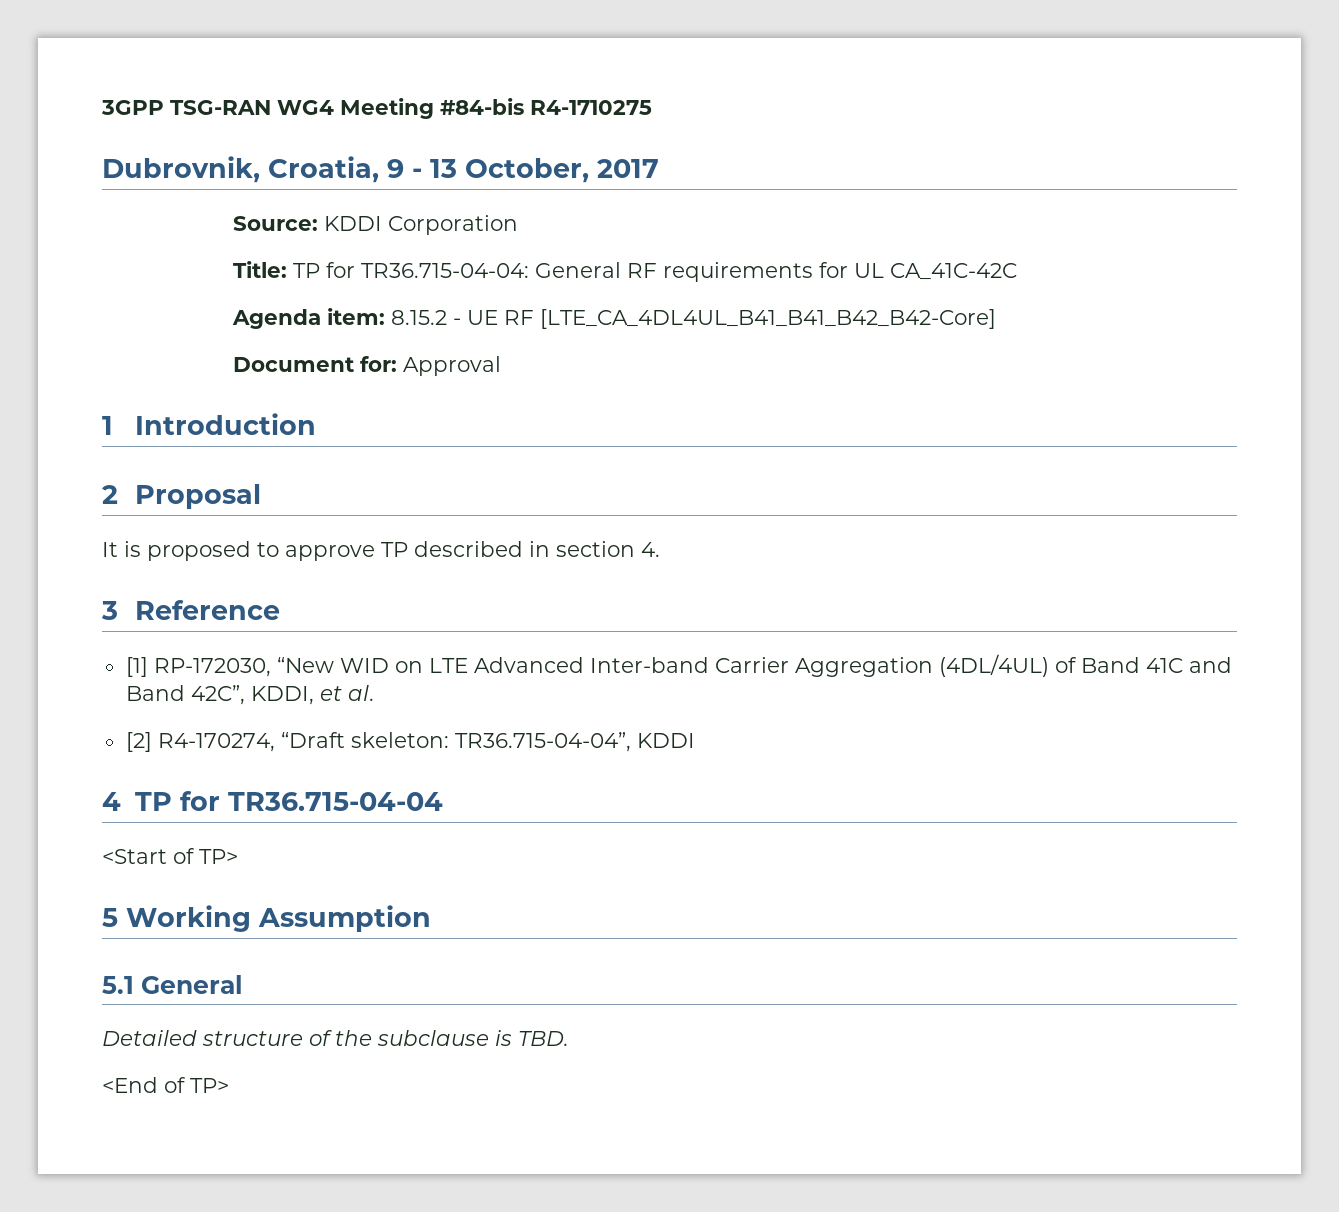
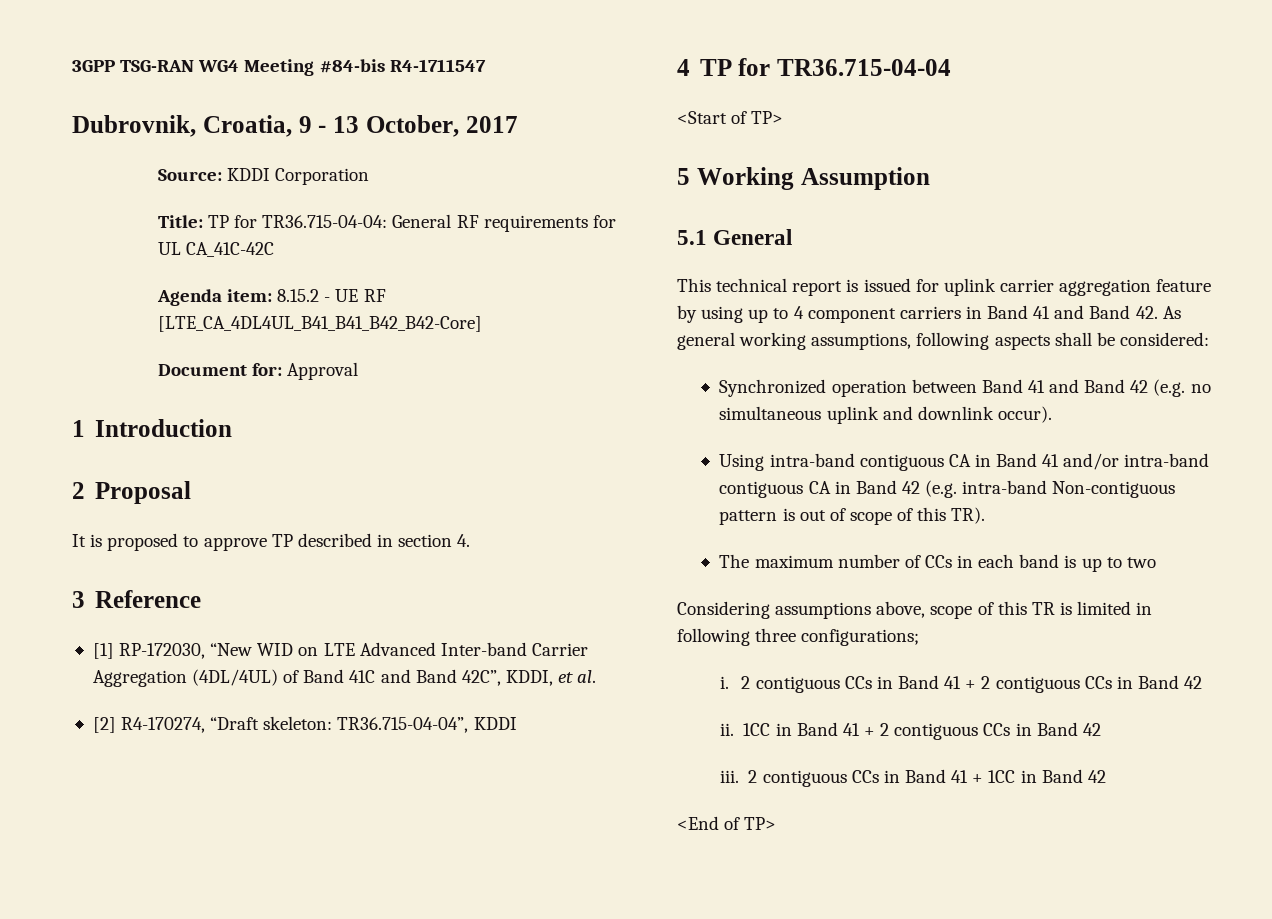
[530,100,652,115] R4-1710275 -> [389,59,486,72] R4-1711547
[102,1030,569,1046] Detailed structure of the subclause is TBD. -> [677,278,1212,296] [677,305,1181,323] [677,332,1209,350] [719,379,1211,397] [719,406,1052,424] [719,453,1210,471] [719,480,1176,498] [719,507,986,525] [719,554,1156,572] [677,601,1153,619] [677,628,920,646] [719,675,1203,693] [719,722,1101,740] [719,769,1106,787] This technical report is issued for uplink carrier aggregation feature by using up to 4 component carriers in Band 41 and Band 42. As general working assumptions, following aspects shall be considered: // Synchronized operation between Band 41 and Band 42 (e.g. no simultaneous uplink and downlink occur). // Using intra-band contiguous CA in Band 41 and/or intra-band contiguous CA in Band 42 (e.g. intra-band Non-contiguous pattern is out of scope of this TR). // The maximum number of CCs in each band is up to two // Considering assumptions above, scope of this TR is limited in following three configurations; // i. 2 contiguous CCs in Band 41 + 2 contiguous CCs in Band 42 // ii. 1CC in Band 41 + 2 contiguous CCs in Band 42 // iii. 2 contiguous CCs in Band 41 + 1CC in Band 42

